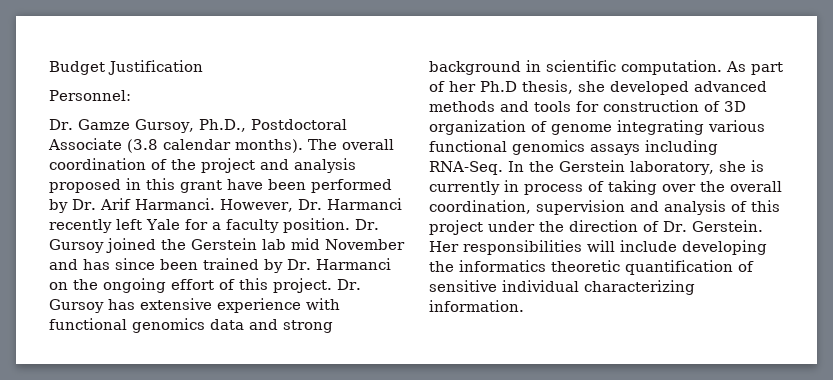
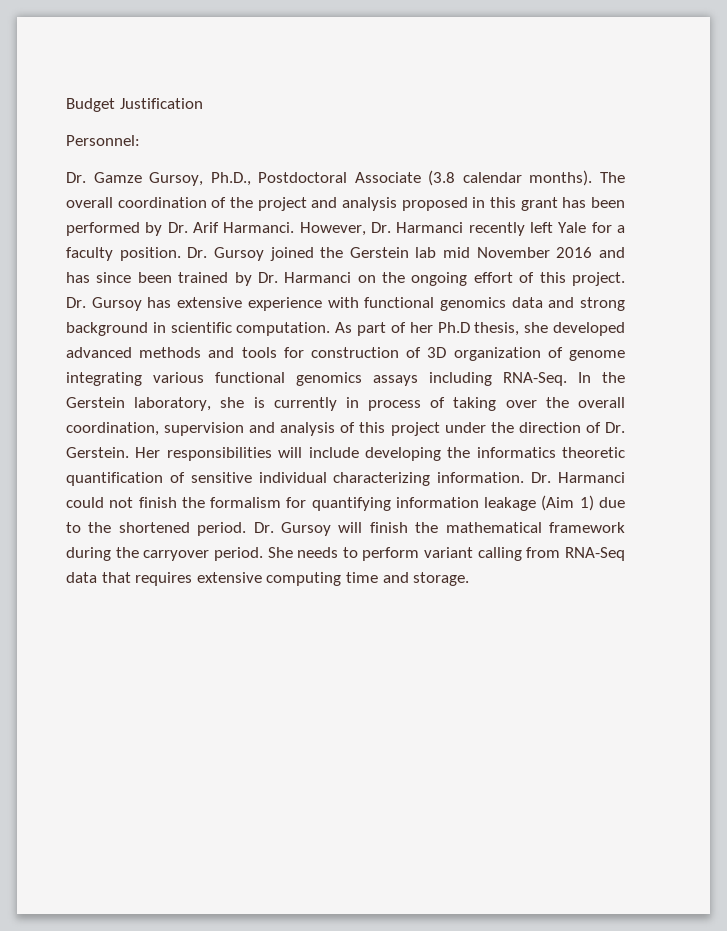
[227,179,263,190] have -> [562,197,587,208] has
(405, 244) none -> [556,247,593,258] 2016
(524, 306) none -> [531,472,625,483] [66,495,625,511] [66,522,625,536] [66,547,625,561] [66,572,470,586] Dr. Harmanci could not finish the formalism for quantifying information leakage (Aim 1) due to the shortened period. Dr. Gursoy will finish the mathematical framework during the carryover period. She needs to perform variant calling from RNA-Seq data that requires extensive computing time and storage.

